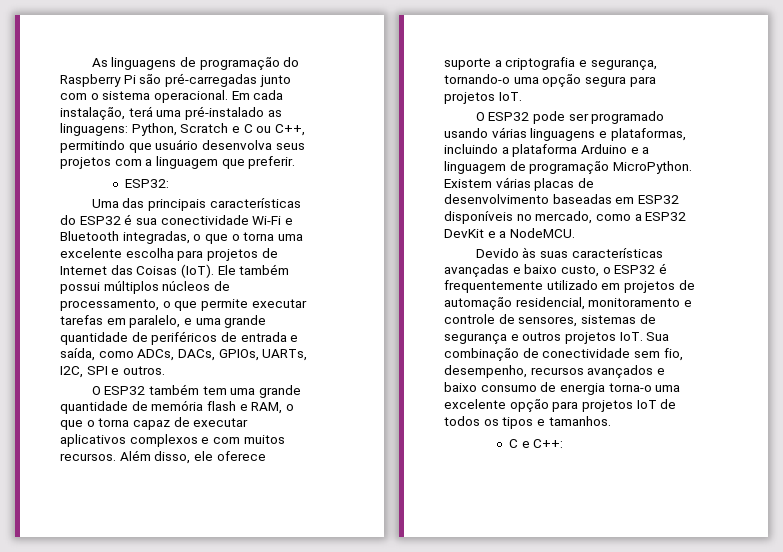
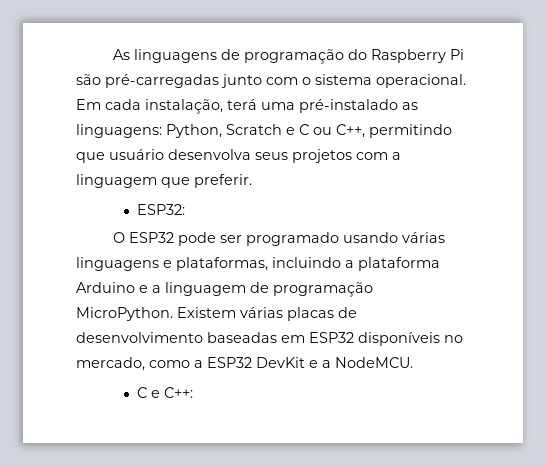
[91,198,301,211] [60,214,293,225] [60,231,303,244] [60,248,278,261] [60,264,290,278] [60,281,230,294] [60,299,307,311] [60,315,267,328] [60,331,299,345] [60,348,308,361] [60,366,165,378] [91,384,301,398] [60,400,294,414] [60,417,249,430] [60,434,285,447] [60,450,266,464] [444,57,657,70] [444,74,656,87] [444,92,522,104] // Uma das principais características do ESP32 é sua conectividade Wi-Fi e Bluetooth integradas, o que o torna uma excelente escolha para projetos de Internet das Coisas (IoT). Ele também possui múltiplos núcleos de processamento, o que permite executar tarefas em paralelo, e uma grande quantidade de periféricos de entrada e saída, como ADCs, DACs, GPIOs, UARTs, I2C, SPI e outros. // O ESP32 também tem uma grande quantidade de memória flash e RAM, o que o torna capaz de executar aplicativos complexos e com muitos recursos. Além disso, ele oferece suporte a criptografia e segurança, tornando-o uma opção segura para projetos IoT. -> (185, 209) none
[475,247,663,258] [444,263,667,277] [444,280,695,293] [444,297,692,310] [444,314,656,327] [444,332,670,344] [444,348,683,361] [444,365,665,378] [444,382,681,395] [444,399,677,412] [444,416,611,429] // Devido às suas características avançadas e baixo custo, o ESP32 é frequentemente utilizado em projetos de automação residencial, monitoramento e controle de sensores, sistemas de segurança e outros projetos IoT. Sua combinação de conectividade sem fio, desempenho, recursos avançados e baixo consumo de energia torna-o uma excelente opção para projetos IoT de todos os tipos e tamanhos. -> (413, 362) none

